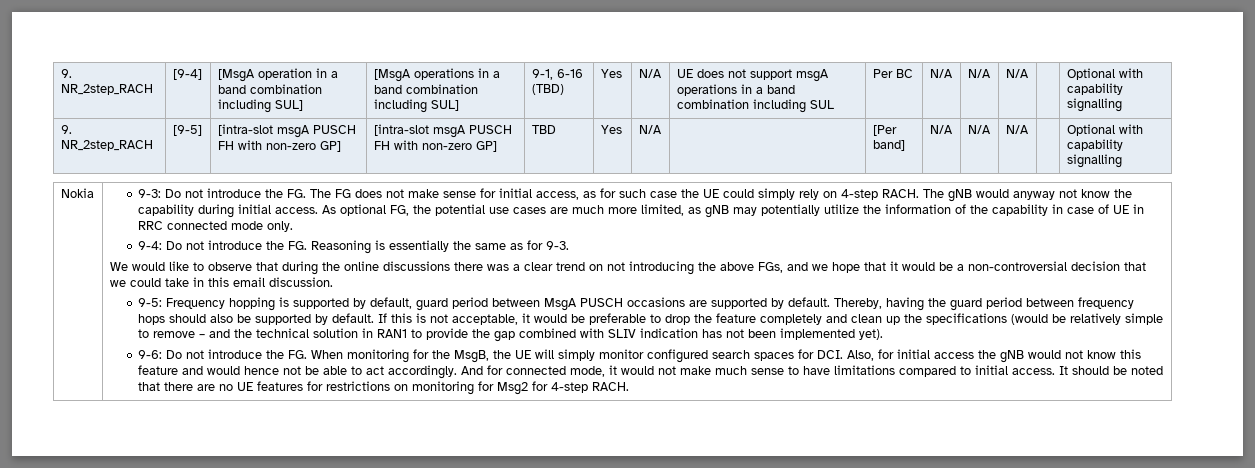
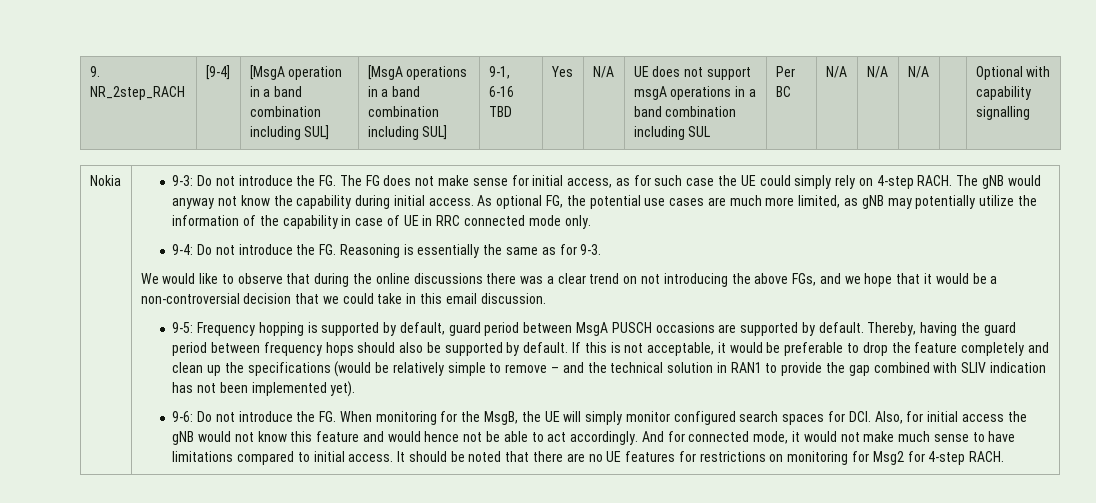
[531,84,564,95] (TBD) -> [488,106,512,117] TBD
[60,125,72,134] [60,140,153,151] [172,125,202,136] [217,124,356,138] [217,140,341,152] [373,124,512,138] [373,140,497,152] [531,125,556,134] [600,125,622,134] [638,125,662,134] [872,125,897,136] [872,140,905,151] [929,125,953,134] [967,125,991,134] [1005,125,1029,134] [1066,124,1143,136] [1066,139,1123,151] [1066,154,1122,168] // 9. NR_2step_RACH | [9-5] | [intra-slot msgA PUSCH FH with non-zero GP] | [intra-slot msgA PUSCH FH with non-zero GP] | TBD | Yes | N/A | | [Per band] | N/A | N/A | N/A | | Optional with capability signalling -> (1030, 113) none

